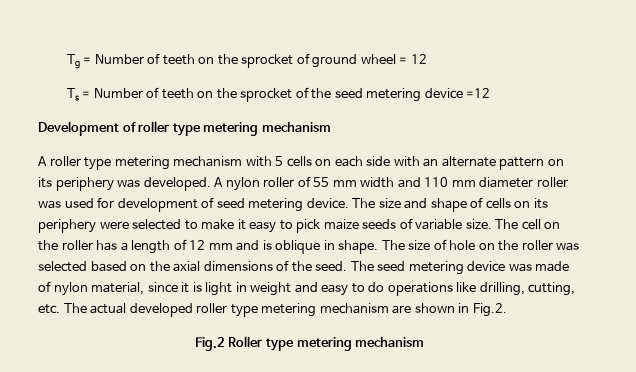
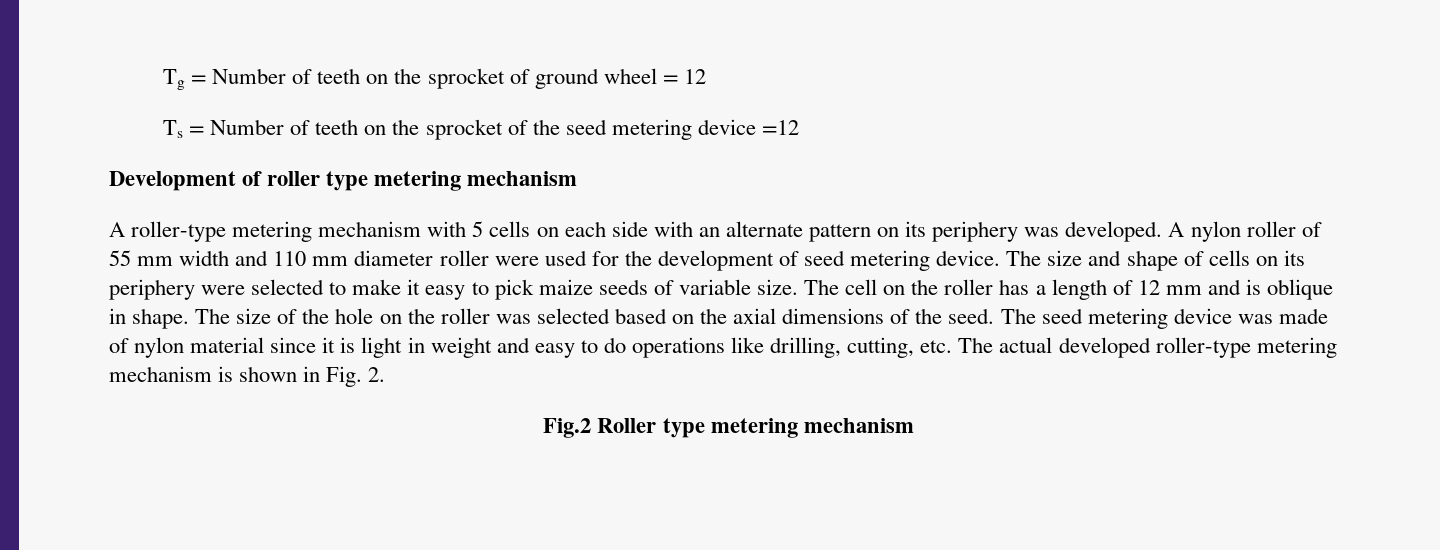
[49,156,112,170] roller type -> [131,221,227,242] roller-type
[38,200,61,209] was -> [494,256,539,266] were
(115, 202) none -> [624,250,652,266] the
(447, 244) none -> [302,308,330,324] the
[91,282,145,295] material, -> [190,337,265,353] material
[196,303,412,317] roller type metering mechanism are -> [1155,337,1337,358] [109,366,234,382] roller-type metering mechanism is
[472,303,507,317] Fig.2. -> [326,366,386,387] Fig. 2.

